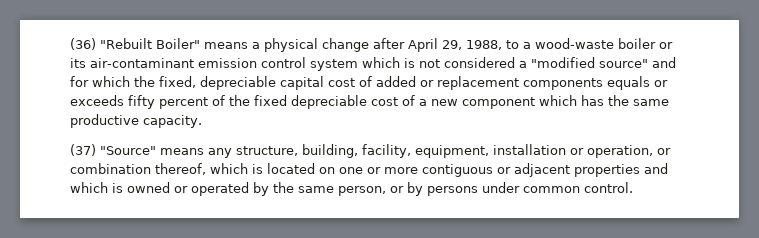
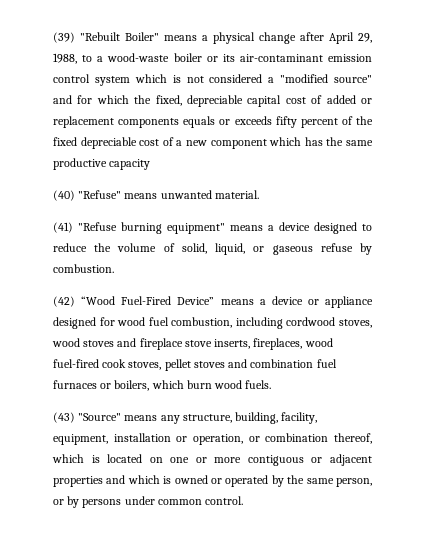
[70,38,96,50] (36) -> [53,32,75,43] (39)
[143,115,202,128] [70,144,96,156] capacity. // (37) -> [109,159,151,170] [53,190,259,201] [53,222,372,234] [53,243,372,255] [53,264,114,273] [53,296,373,308] [53,317,372,329] [52,338,333,350] [53,359,337,371] [53,380,272,391] [53,412,75,423] capacity // (40) "Refuse" means unwanted material. // (41) "Refuse burning equipment" means a device designed to reduce the volume of solid, liquid, or gaseous refuse by combustion. // (42) “Wood Fuel-Fired Device” means a device or appliance designed for wood fuel combustion, including cordwood stoves, wood stoves and fireplace stove inserts, fireplaces, wood fuel-fired cook stoves, pellet stoves and combination fuel furnaces or boilers, which burn wood fuels. // (43)

